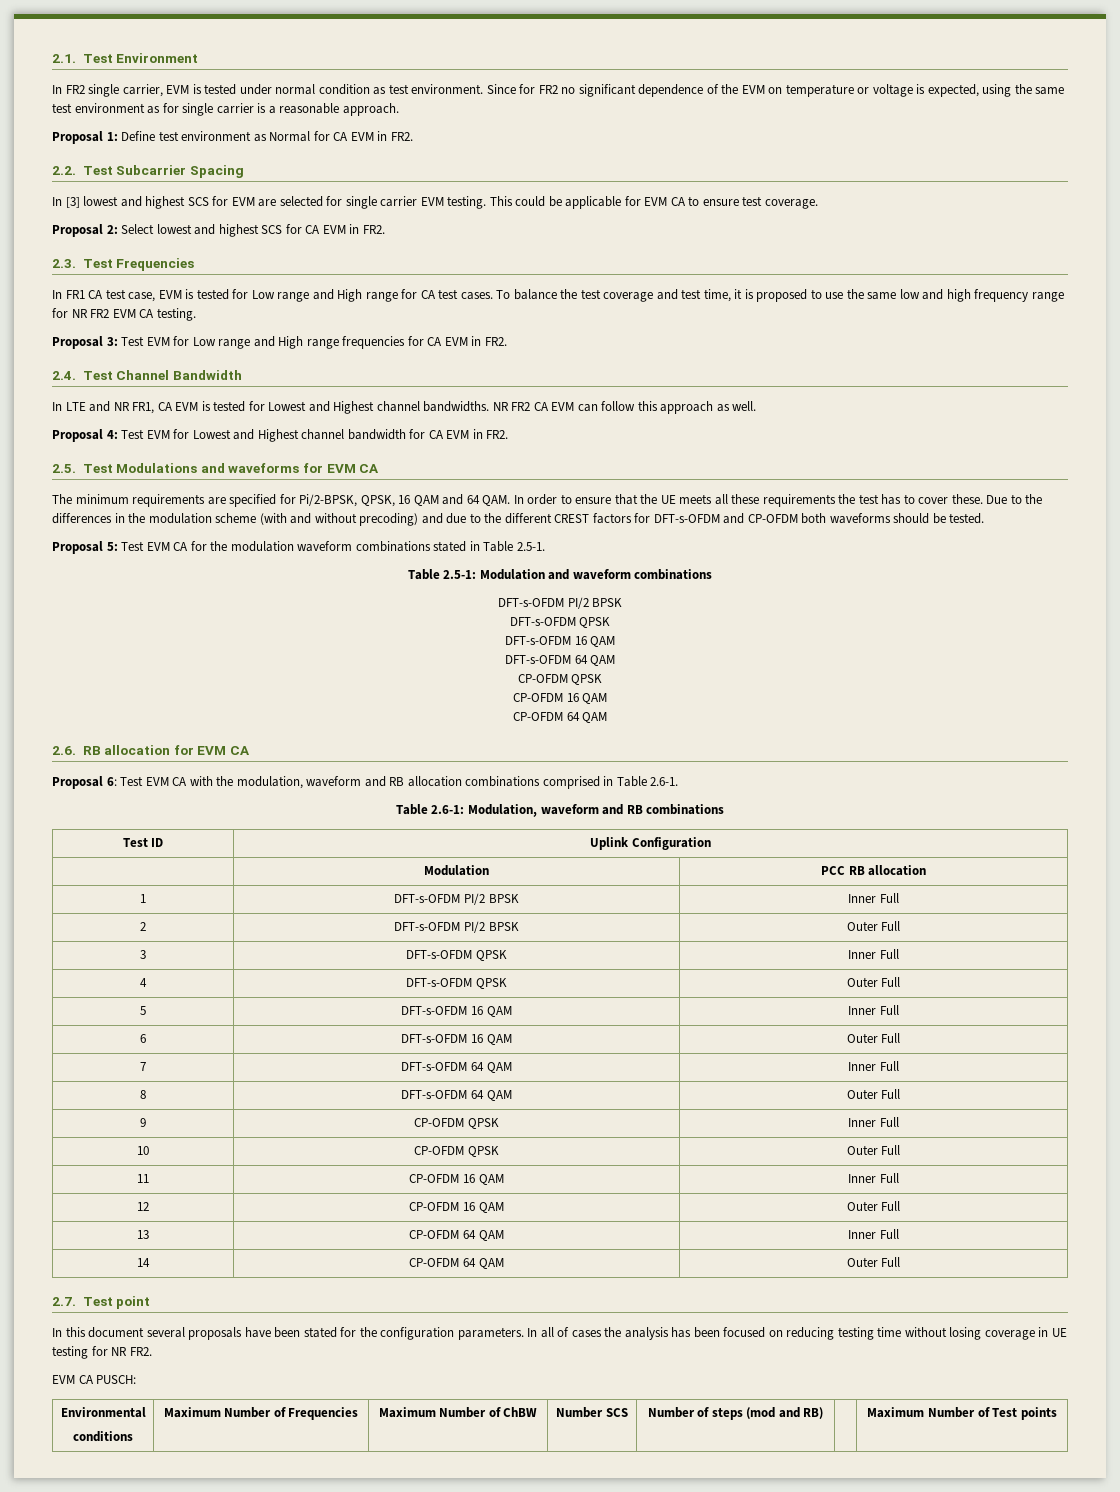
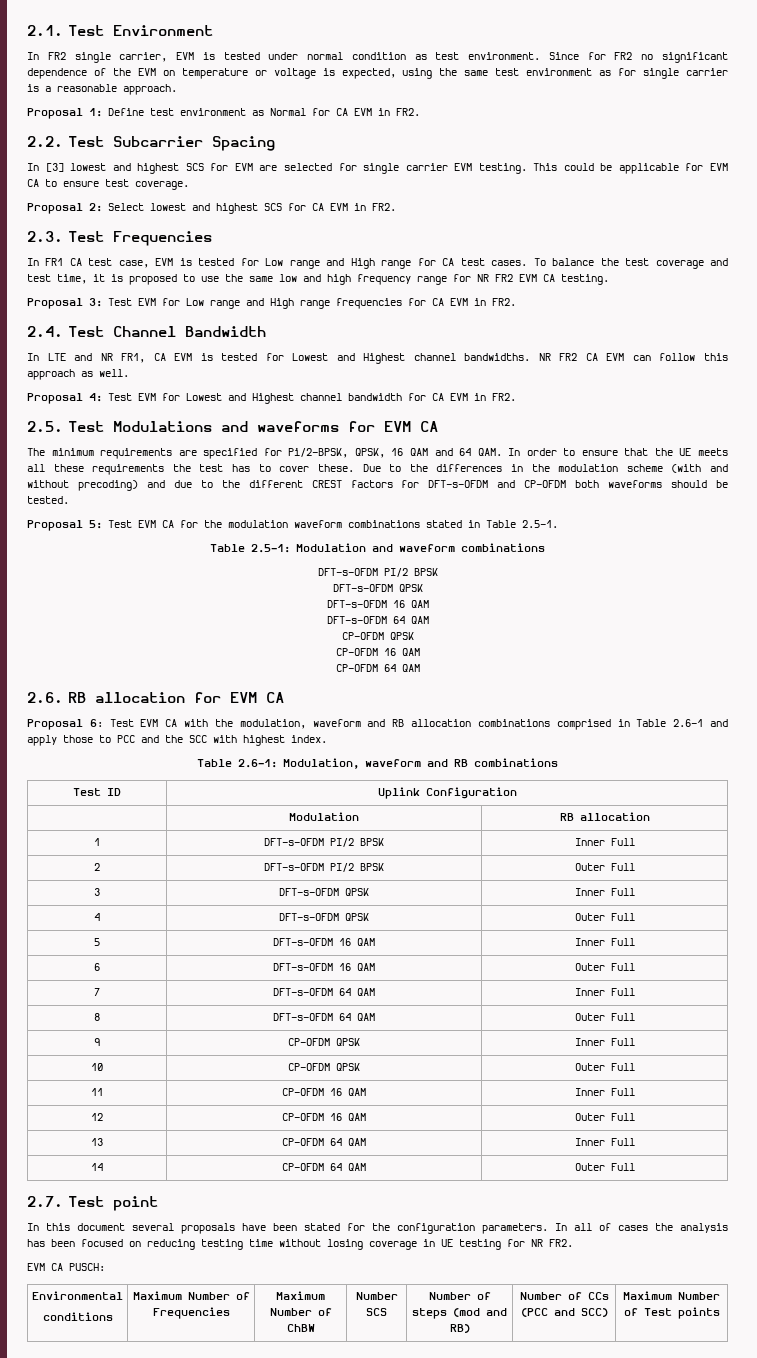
[650,777,679,786] 2.6-1. -> [673,719,729,727] [27,735,327,746] 2.6-1 and apply those to PCC and the SCC with highest index.
[820,866,845,875] PCC -> (359, 816) none
(824, 1413) none -> [519,1292,609,1300] [520,1308,608,1317] Number of CCs (PCC and SCC)

